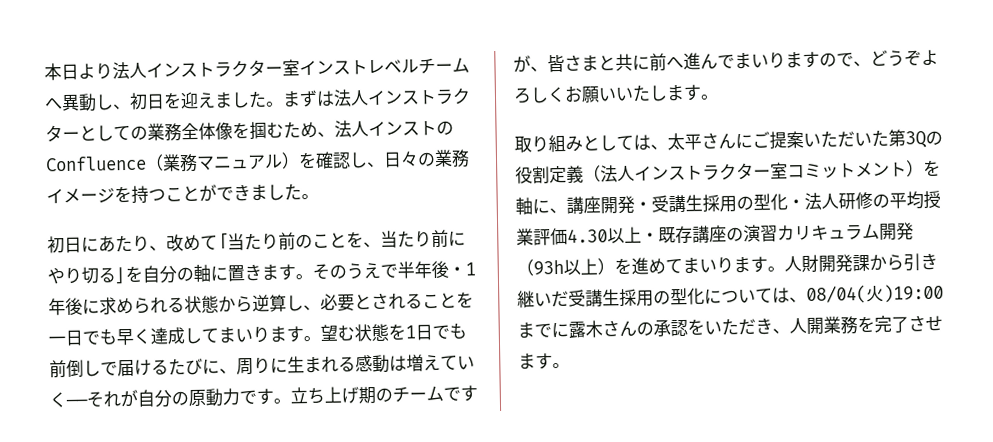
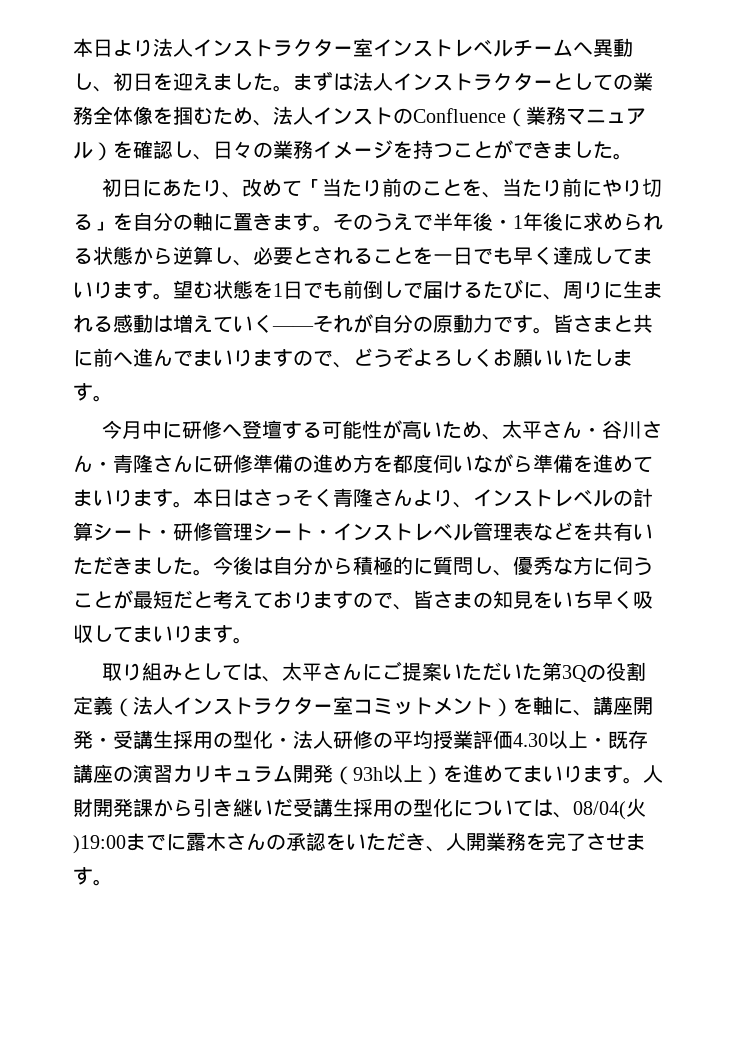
[290,385,478,405] [513,55,548,73] 立ち上げ期のチームですが、 -> (553, 330) none
(719, 97) none -> [102,420,663,440] [73,454,653,473] [73,488,653,508] [73,522,653,541] [73,556,653,576] [73,590,653,610] [73,624,253,644] // 今月中に研修へ登壇する可能性が高いため、太平さん・谷川さん・青隆さんに研修準備の進め方を都度伺いながら準備を進めてまいります。本日はさっそく青隆さんより、インストレベルの計算シート・研修管理シート・インストレベル管理表などを共有いただきました。今後は自分から積極的に質問し、優秀な方に伺うことが最短だと考えておりますので、皆さまの知見をいち早く吸収してまいります。

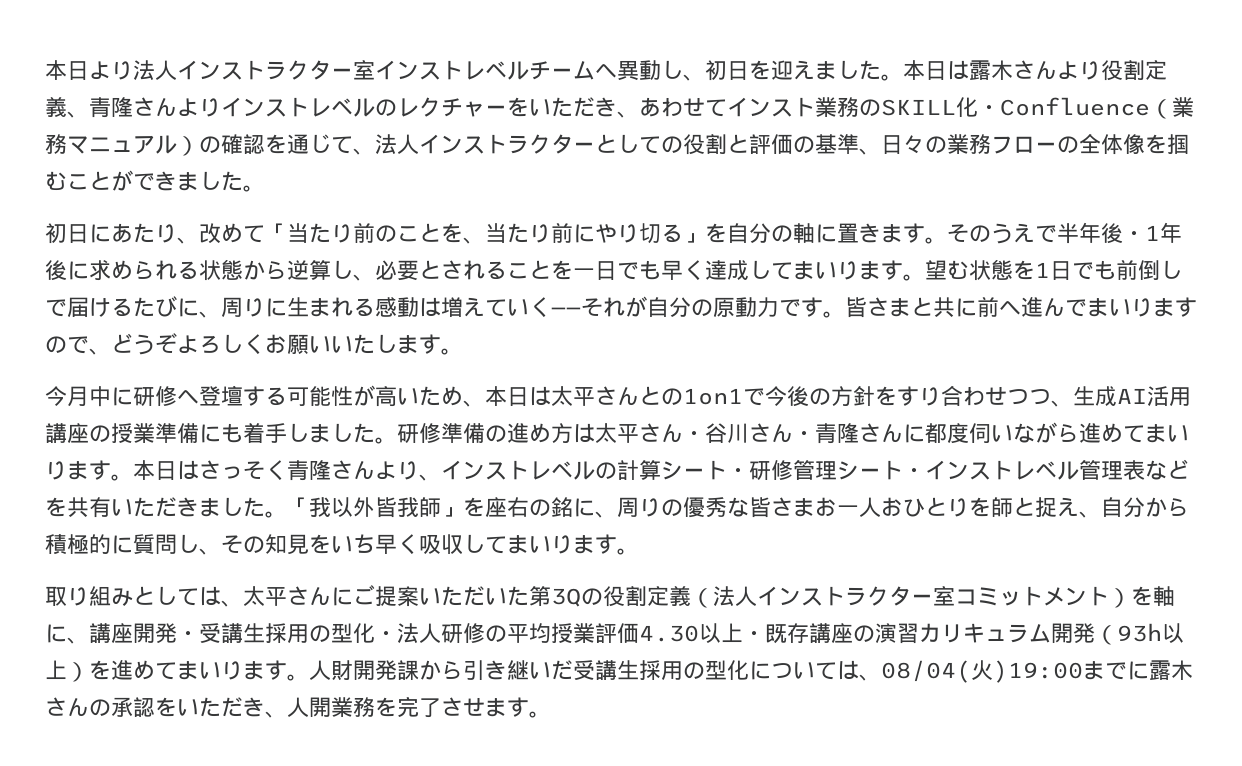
[293,71,353,91] まずは -> [903,60,1167,81] [45,96,1194,119] [45,134,375,156] 本日は露木さんより役割定義、青隆さんよりインストレベルのレクチャーをいただき、あわせてインスト業務のSKILL化・Confluence（業務マニュアル）の確認を通じて、
[633,72,653,91] [73,106,646,127] [73,140,453,161] 業務全体像を掴むため、法人インストのConfluence（業務マニュアル）を確認し、日々の業務イメージを持つ -> [683,134,1189,155] [45,171,67,191] 役割と評価の基準、日々の業務フローの全体像を掴む
(503, 437) none -> [485,385,1191,407] [45,422,595,444] 本日は太平さんとの1on1で今後の方針をすり合わせつつ、生成AI活用講座の授業準備にも着手しました。研修準備の進め方は
[213,454,393,473] 研修準備の進め方を -> (925, 433) none
[533,454,593,473] 準備を -> (1079, 433) none
[213,556,273,575] 今後は -> [287,497,1101,518] 「我以外皆我師」を座右の銘に、周りの優秀な皆さまお一人おひとりを師と捉え、
[513,556,653,576] [73,590,473,610] 優秀な方に伺うことが最短だと考えておりますので、皆さま -> [221,535,243,553] そ

